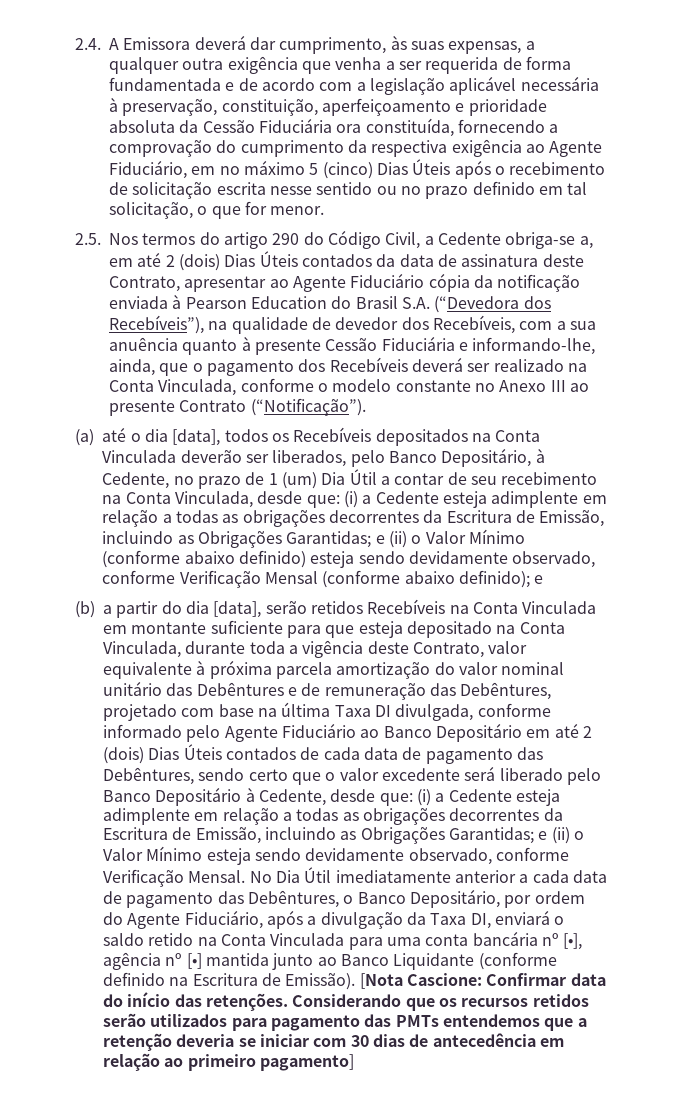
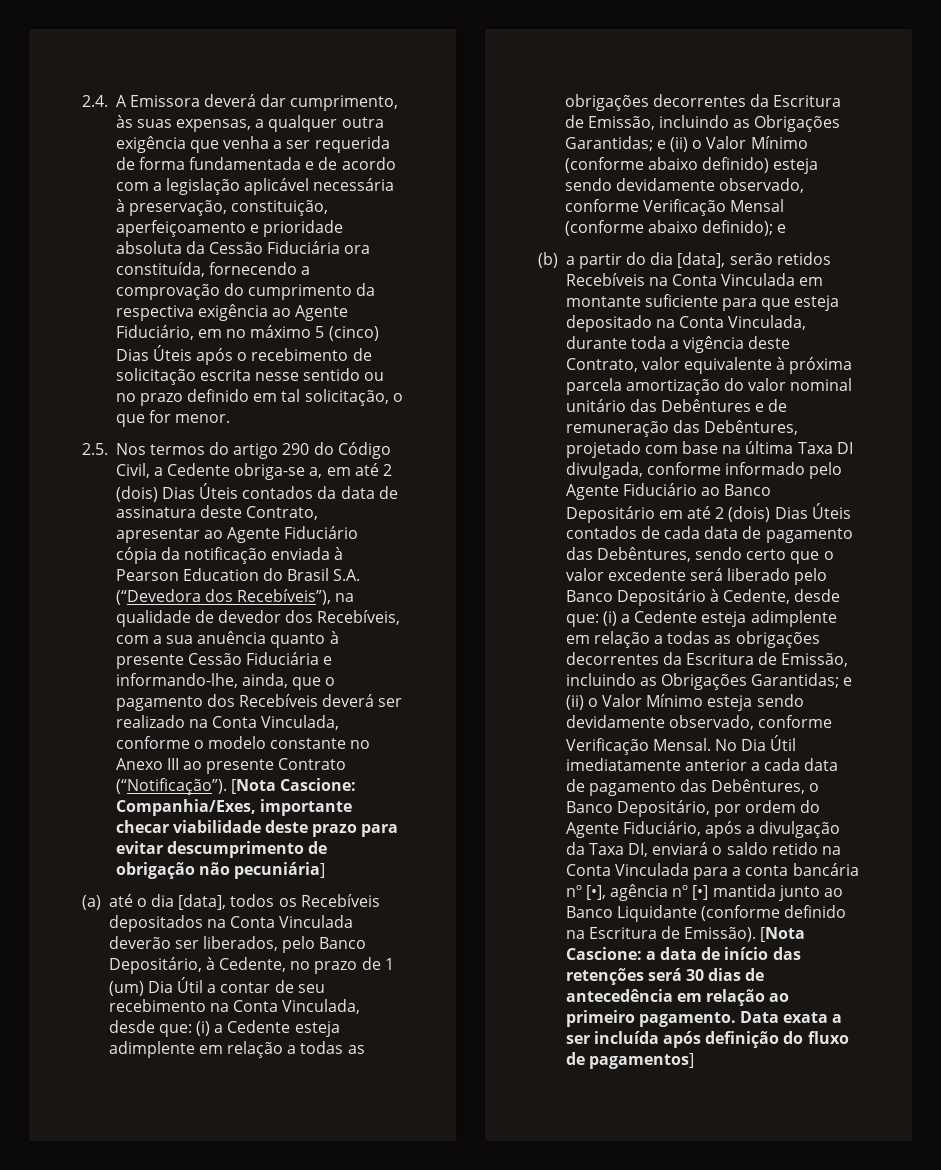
(366, 407) none -> [230,778,357,794] [115,799,352,816] [115,820,399,837] [115,841,328,858] [115,862,326,879] [Nota Cascione: Companhia/Exes, importante checar viabilidade deste prazo para evitar descumprimento de obrigação não pecuniária]
[386,937,421,946] uma -> [732,867,742,876] a
[486,973,606,986] [103,992,589,1011] [103,1013,587,1031] [103,1033,347,1051] Confirmar data do início das retenções. Considerando que os recursos retidos serão utilizados para pagamento das PMTs entendemos que a retenção deveria se iniciar com -> [645,947,801,960] [565,968,682,985] a data de início das retenções será
[259,1054,354,1071] pagamento] -> [638,1011,843,1027] [565,1031,849,1048] [565,1052,694,1069] pagamento. Data exata a ser incluída após definição do fluxo de pagamentos]

